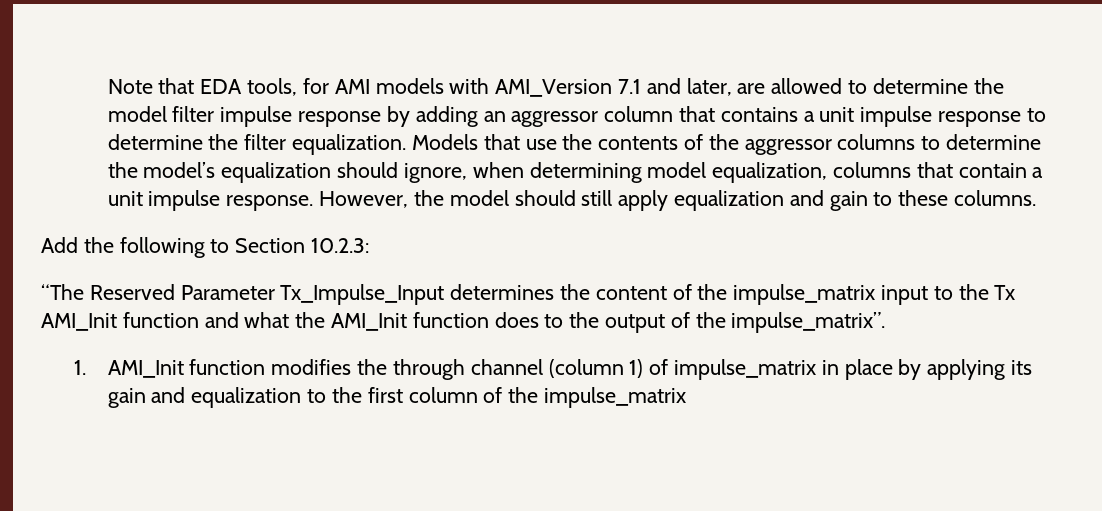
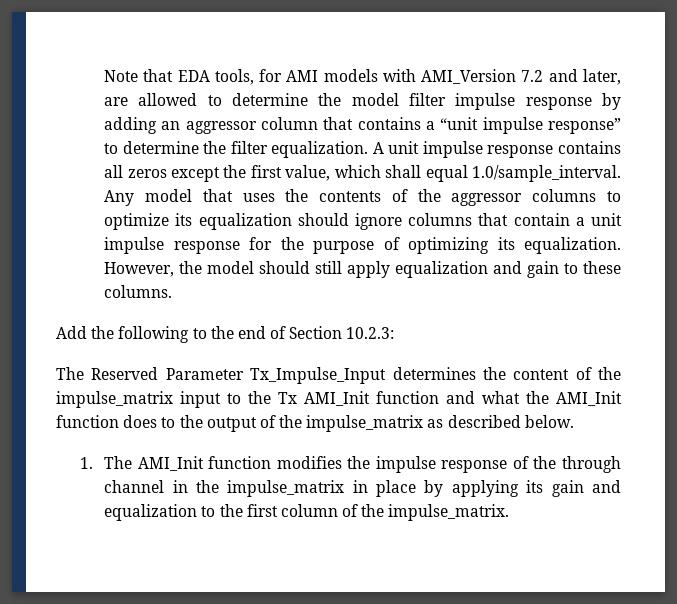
[617,79,641,94] 7.1 -> [521,70,544,82] 7.2
[819,106,1021,127] unit impulse response -> [440,117,621,134] “unit impulse response”
[411,134,557,150] Models that use -> [372,141,621,158] [104,165,622,182] [104,189,275,206] A unit impulse response contains all zeros except the first value, which shall equal 1.0/sample_interval. Any model that uses
[945,134,1041,150] [107,162,828,183] determine the model’s equalization should ignore, when determining model equalization, -> [104,213,402,230] optimize its equalization should ignore
[226,195,314,211] response. -> [173,237,621,254] response for the purpose of optimizing its equalization.
(230, 246) none -> [210,326,287,339] the end of
[41,284,84,300] “The -> [56,367,84,380] The
[731,312,886,333] impulse_matrix”. -> [306,415,574,432] impulse_matrix as described below.
(87, 367) none -> [104,456,133,469] The
[392,359,669,380] through channel (column 1) of -> [375,456,621,473] [104,480,219,493] impulse response of the through channel in the
[543,387,686,408] impulse_matrix -> [388,504,510,521] impulse_matrix.

